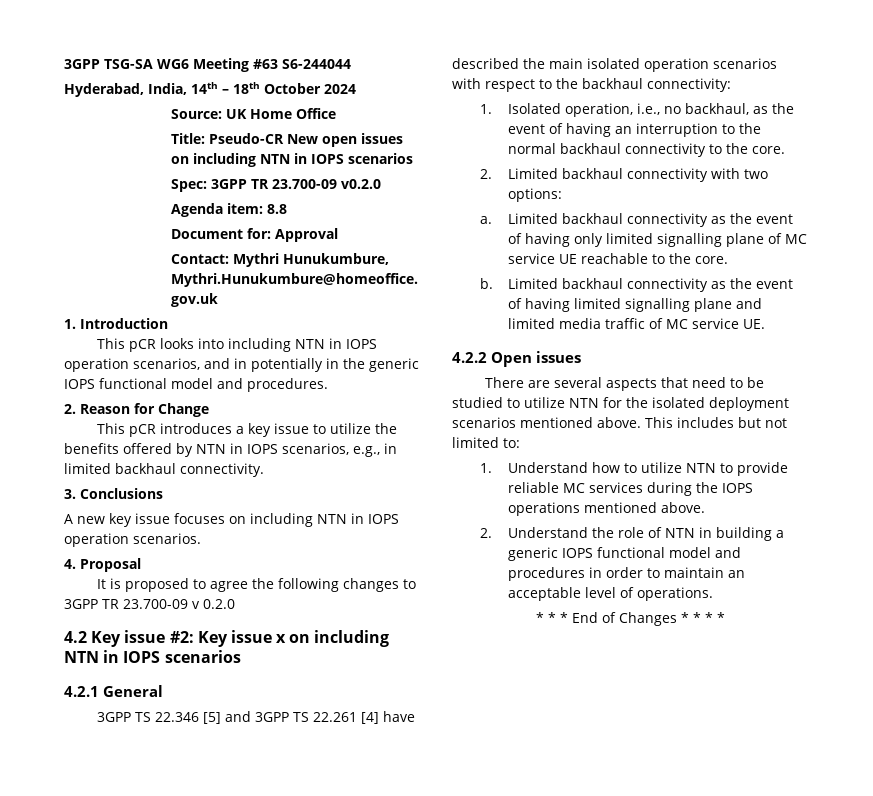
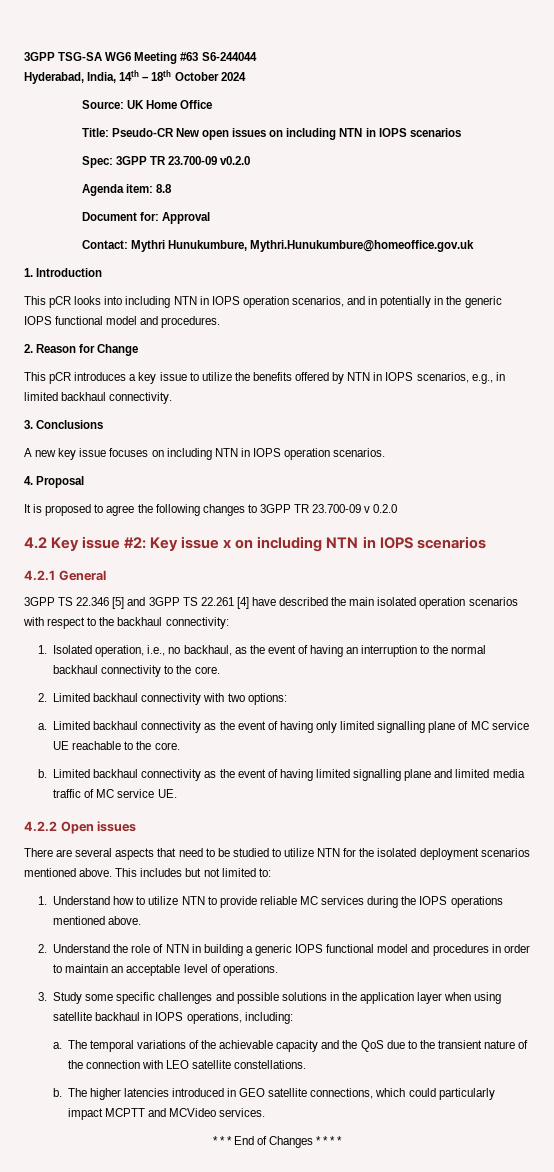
(713, 594) none -> [38,992,502,1004] [53,1012,293,1024] [52,1040,529,1052] [67,1060,307,1069] [52,1088,495,1100] [67,1108,266,1120] // 3. Study some specific challenges and possible solutions in the application layer when using satellite backhaul in IOPS operations, including: // a. The temporal variations of the achievable capacity and the QoS due to the transient nature of the connection with LEO satellite constellations. // b. The higher latencies introduced in GEO satellite connections, which could particularly impact MCPTT and MCVideo services.

